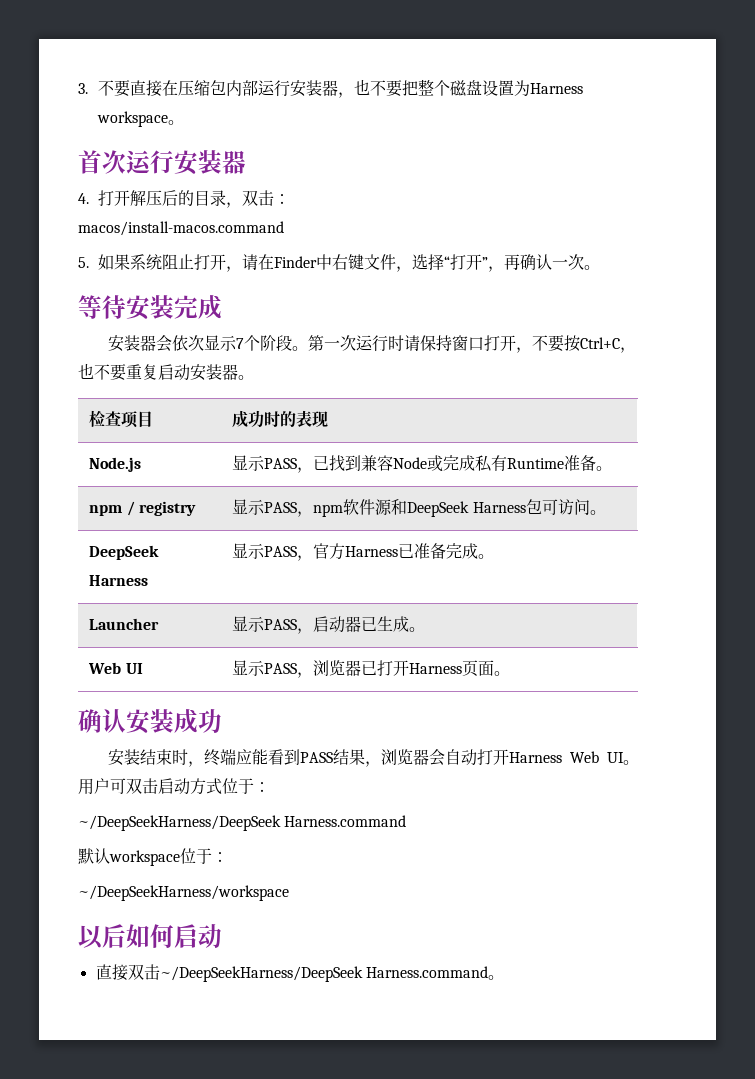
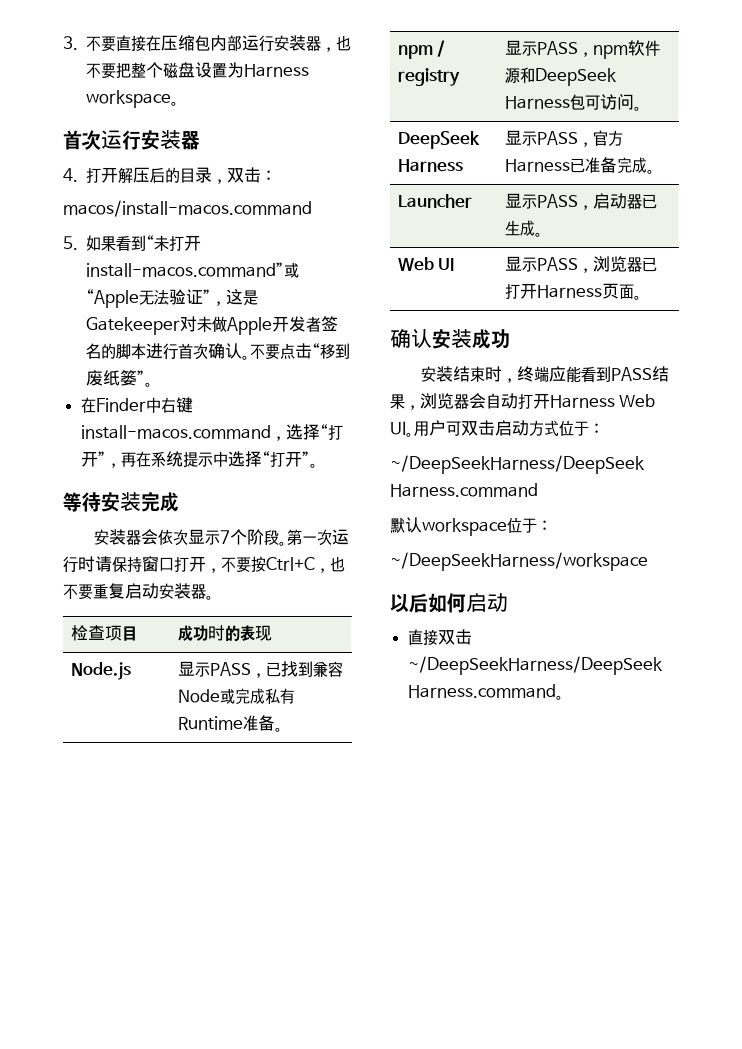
[130,254,259,272] 系统阻止打开，请 -> [116,235,202,251] [86,262,300,278] [86,289,259,308] [86,316,339,335] [86,343,351,360] [86,370,154,387] 看到“未打开install-macos.command”或“Apple无法验证”，这是Gatekeeper对未做Apple开发者签名的脚本进行首次确认。不要点击“移到废纸篓”。 //
[364,254,397,270] 文件 -> [81,425,272,439] install-macos.command
[520,254,585,270] 确认一次 -> [136,451,311,468] 在系统提示中选择“打开”

